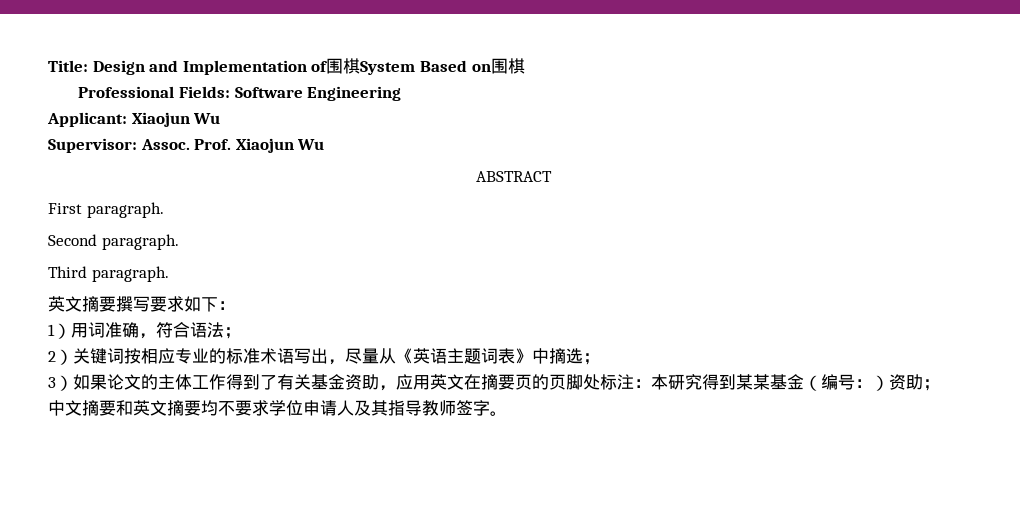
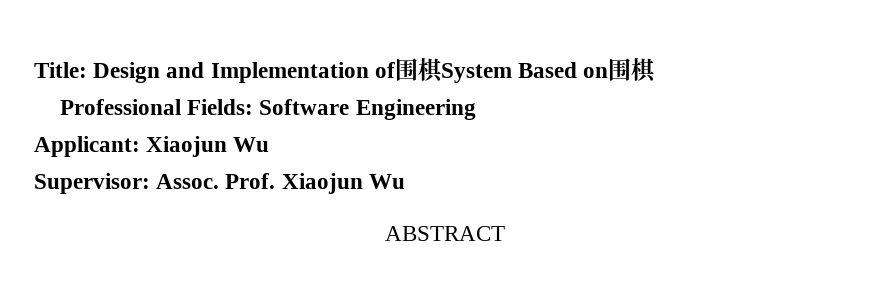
[48,202,164,218] [48,234,179,250] [48,266,169,282] [48,296,235,312] [48,322,241,339] [48,348,600,365] [48,374,940,391] [48,400,507,416] // First paragraph. // Second paragraph. // Third paragraph. // 英文摘要撰写要求如下： // 1）用词准确，符合语法； // 2）关键词按相应专业的标准术语写出，尽量从《英语主题词表》中摘选； // 3）如果论文的主体工作得到了有关基金资助，应用英文在摘要页的页脚处标注：本研究得到某某基金（编号：）资助； // 中文摘要和英文摘要均不要求学位申请人及其指导教师签字。 -> (505, 233) none

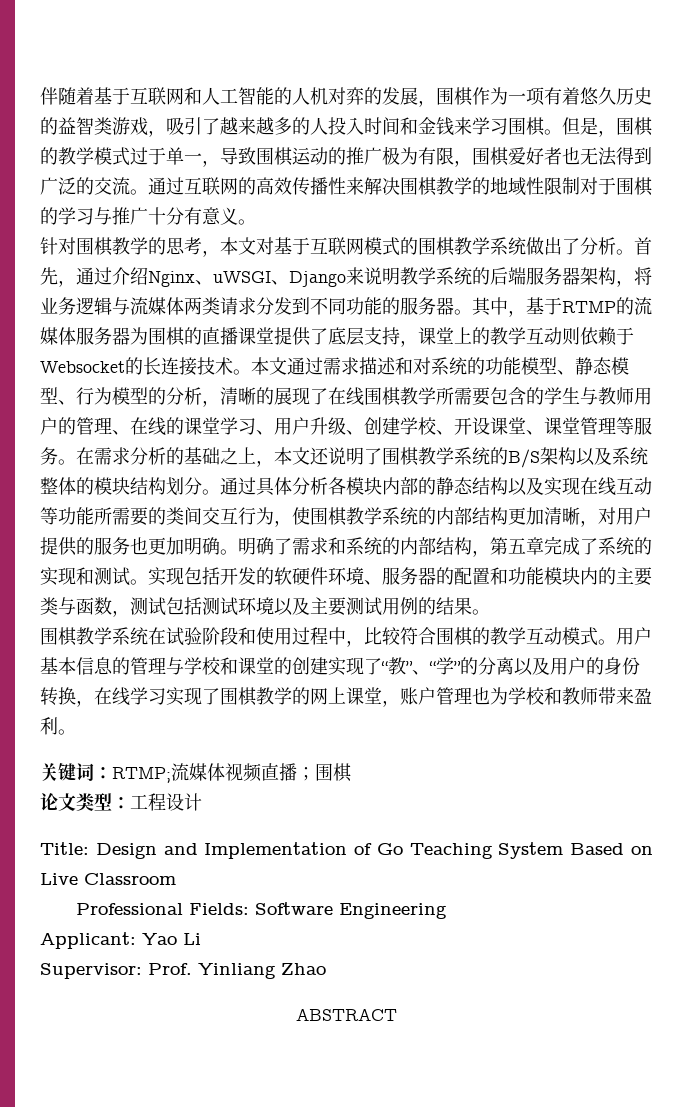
(34, 70) none -> [40,87,652,107] [40,117,653,137] [40,146,652,167] [40,177,653,196] [40,207,256,225] [40,237,652,257] [40,267,652,287] [40,297,652,317] [40,327,634,347] [40,357,629,376] [40,387,652,407] [40,417,652,436] [40,447,648,468] [40,477,652,496] [40,507,652,527] [40,536,652,557] [40,567,652,586] [40,597,490,617] [40,627,652,647] [40,657,640,676] [40,687,652,707] [40,717,76,735] [40,763,352,783] [40,793,202,811] 伴随着基于互联网和人工智能的人机对弈的发展，围棋作为一项有着悠久历史的益智类游戏，吸引了越来越多的人投入时间和金钱来学习围棋。但是，围棋的教学模式过于单一，导致围棋运动的推广极为有限，围棋爱好者也无法得到广泛的交流。通过互联网的高效传播性来解决围棋教学的地域性限制对于围棋的学习与推广十分有意义。 // 针对围棋教学的思考，本文对基于互联网模式的围棋教学系统做出了分析。首先，通过介绍Nginx、uWSGI、Django来说明教学系统的后端服务器架构，将业务逻辑与流媒体两类请求分发到不同功能的服务器。其中，基于RTMP的流媒体服务器为围棋的直播课堂提供了底层支持，课堂上的教学互动则依赖于Websocket的长连接技术。本文通过需求描述和对系统的功能模型、静态模型、行为模型的分析，清晰的展现了在线围棋教学所需要包含的学生与教师用户的管理、在线的课堂学习、用户升级、创建学校、开设课堂、课堂管理等服务。在需求分析的基础之上，本文还说明了围棋教学系统的B/S架构以及系统整体的模块结构划分。通过具体分析各模块内部的静态结构以及实现在线互动等功能所需要的类间交互行为，使围棋教学系统的内部结构更加清晰，对用户提供的服务也更加明确。明确了需求和系统的内部结构，第五章完成了系统的实现和测试。实现包括开发的软硬件环境、服务器的配置和功能模块内的主要类与函数，测试包括测试环境以及主要测试用例的结果。 // 围棋教学系统在试验阶段和使用过程中，比较符合围棋的教学互动模式。用户基本信息的管理与学校和课堂的创建实现了“教”、“学”的分离以及用户的身份转换，在线学习实现了围棋教学的网上课堂，账户管理也为学校和教师带来盈利。 // 关键词：RTMP;流媒体视频直播；围棋 // 论文类型：工程设计 //
[394,58,443,83] 围棋 -> [376,843,493,859] Go Teaching
[608,58,657,83] 围棋 -> [40,873,176,885] Live Classroom
[146,136,270,157] Xiaojun Wu -> [142,933,201,945] Yao Li
[156,173,405,194] Assoc. Prof. Xiaojun Wu -> [148,963,326,979] Prof. Yinliang Zhao

